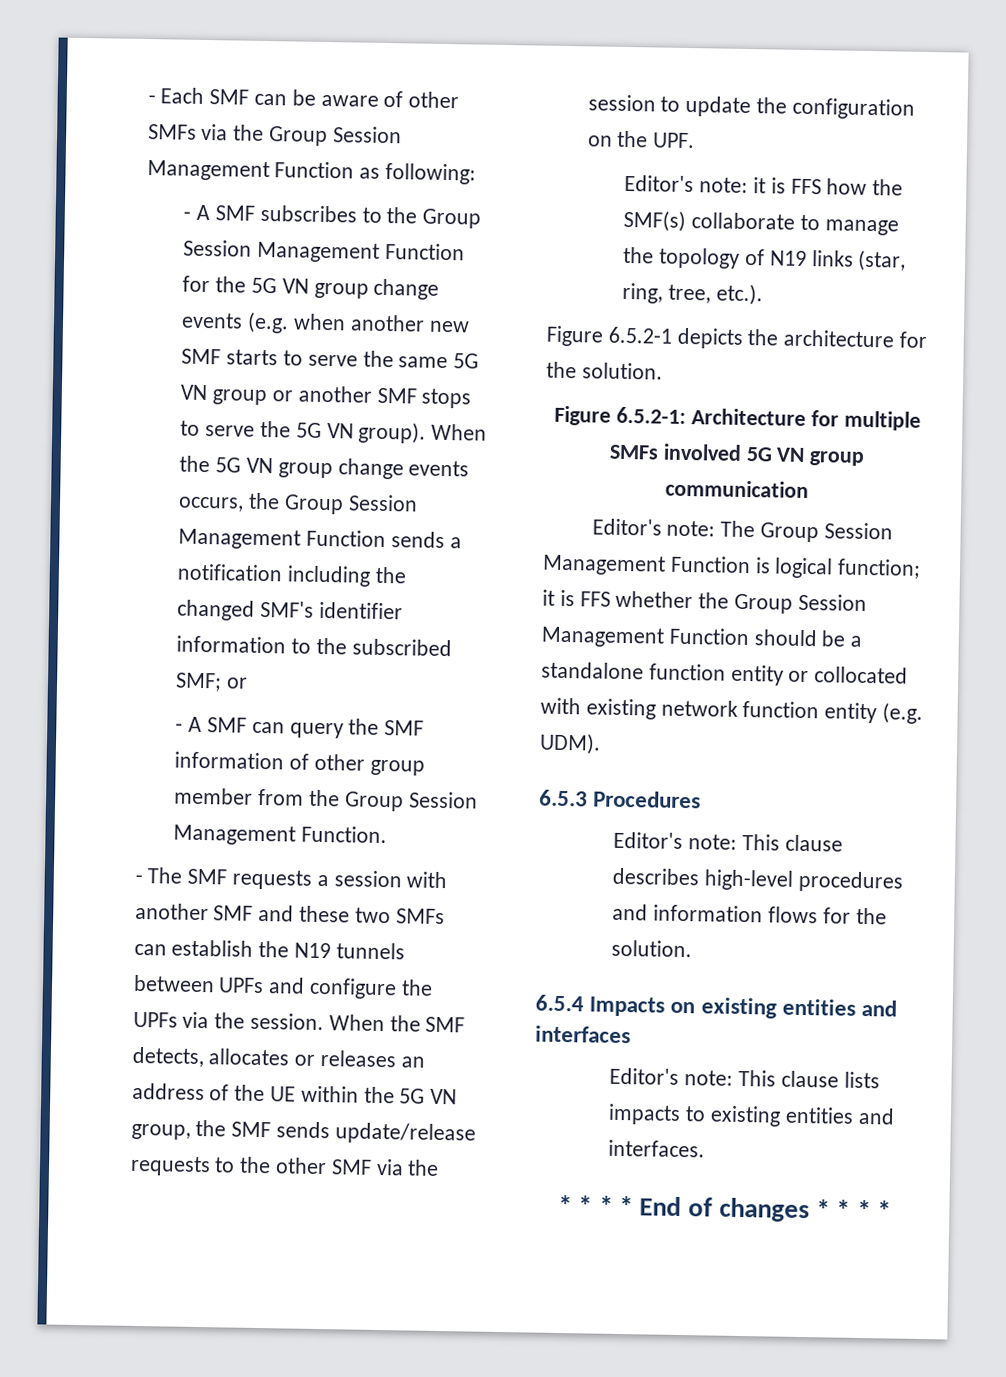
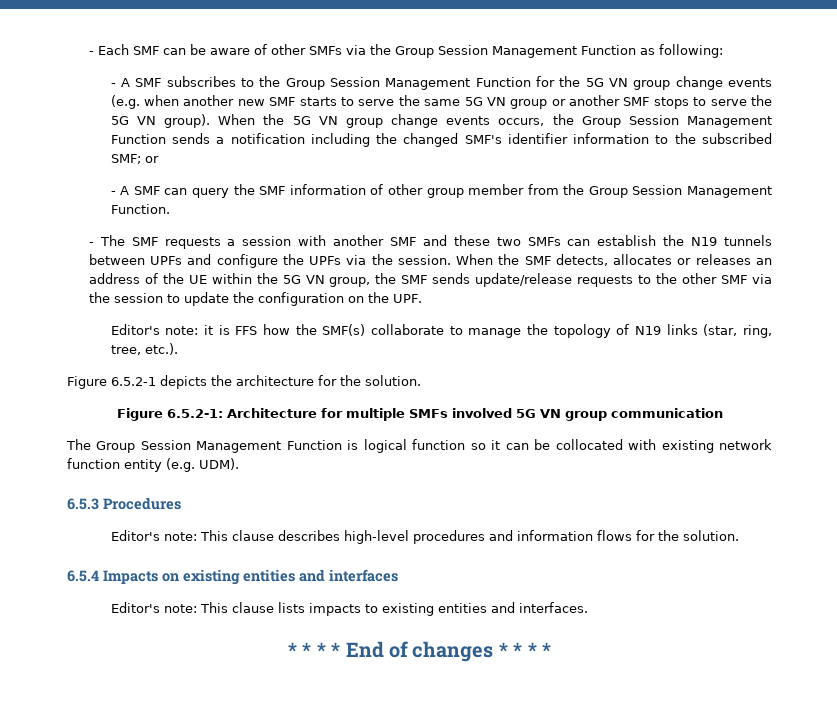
[591,518,716,537] Editor's note: -> (723, 413) none
[837,558,922,579] [542,589,867,614] [541,626,863,648] [541,661,810,686] function; it is FFS whether the Group Session Management Function should be a standalone function entity or -> [412,439,551,450] function so it can be

